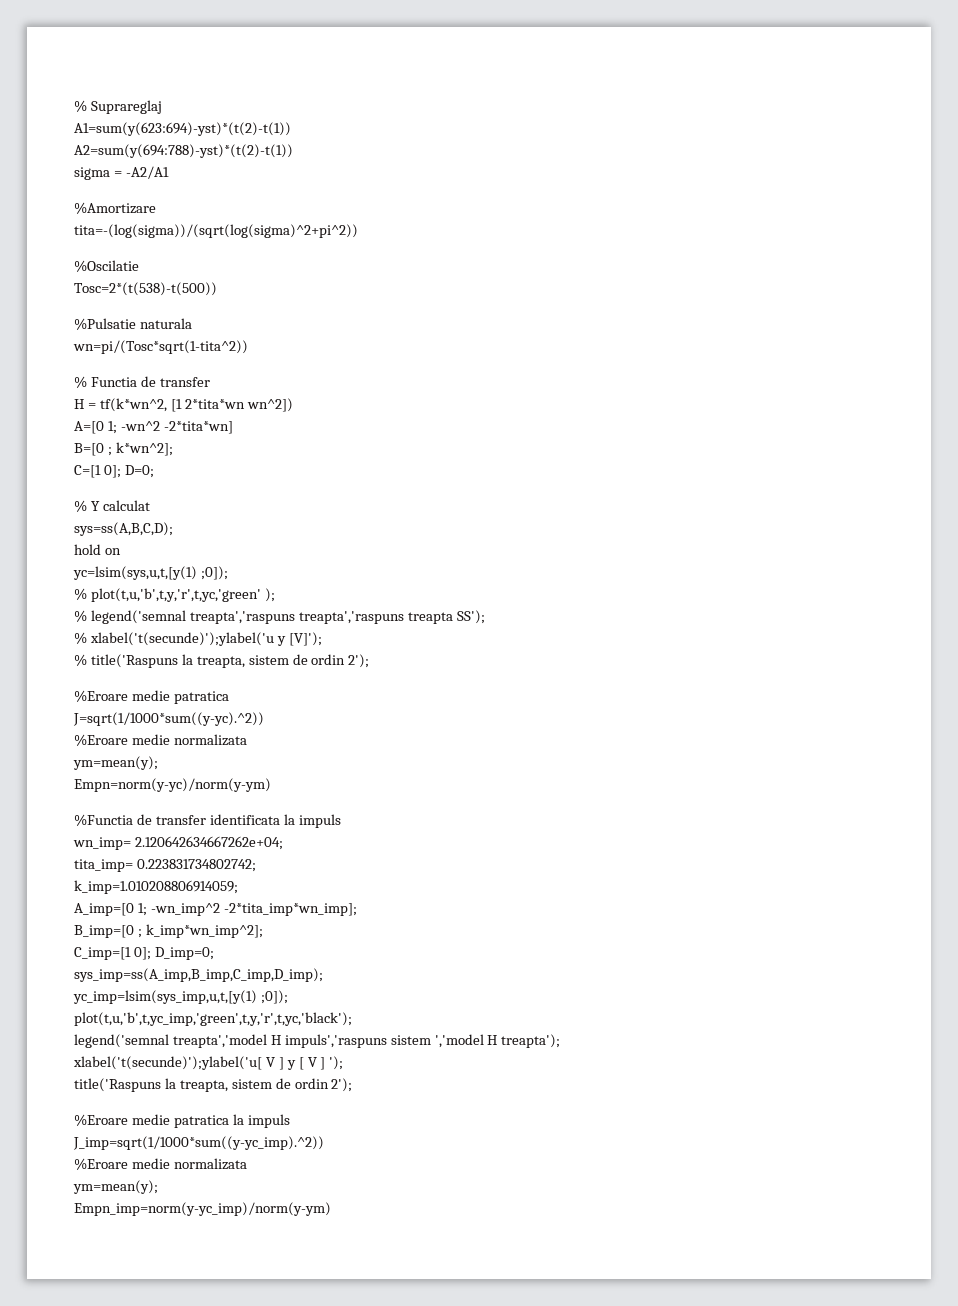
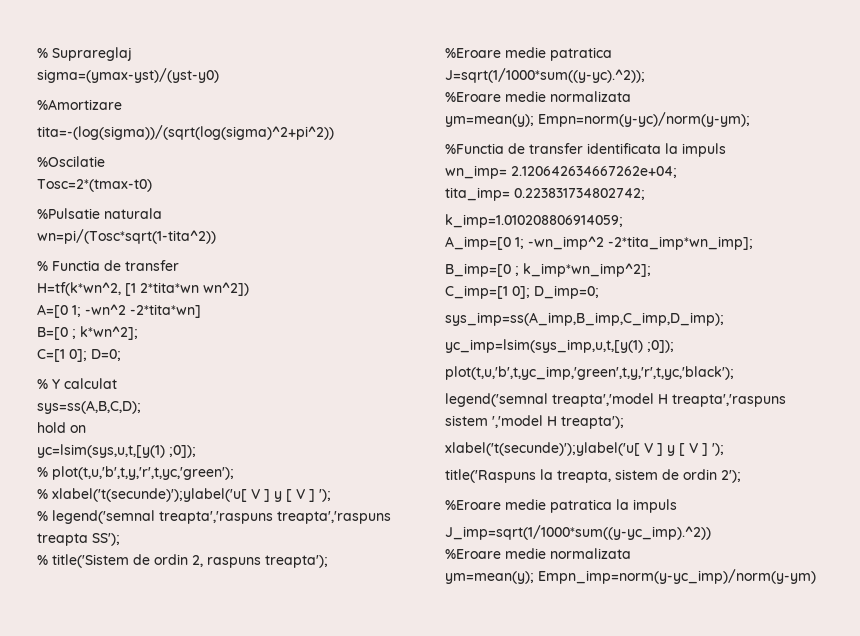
[74,122,291,136] [74,144,293,158] [74,166,169,180] A1=sum(y(623:694)-yst)*(t(2)-t(1)) // A2=sum(y(694:788)-yst)*(t(2)-t(1)) // sigma = -A2/A1 -> [37,68,219,83] sigma=(ymax-yst)/(yst-y0)
[74,282,217,296] Tosc=2*(t(538)-t(500)) -> [37,179,152,192] Tosc=2*(tmax-t0)
[74,398,167,412] H = tf(k*wn^2, -> [37,282,121,296] H=tf(k*wn^2,
[90,588,275,602] plot(t,u,'b',t,y,'r',t,yc,'green' ); -> [52,466,234,480] [37,488,331,502] plot(t,u,'b',t,y,'r',t,yc,'green'); // % xlabel('t(secunde)');ylabel('u[ V ] y [ V ] ');
[89,632,322,646] [74,654,370,668] xlabel('t(secunde)');ylabel('u y [V]'); // % title('Raspuns la treapta, sistem de ordin 2'); -> [52,554,328,568] title('Sistem de ordin 2, raspuns treapta');
[73,712,264,726] [74,734,247,746] [73,756,158,770] [74,778,271,792] J=sqrt(1/1000*sum((y-yc).^2)) // %Eroare medie normalizata // ym=mean(y); // Empn=norm(y-yc)/norm(y-ym) -> [445,68,645,83] [445,91,631,102] [445,112,750,127] J=sqrt(1/1000*sum((y-yc).^2)); // %Eroare medie normalizata // ym=mean(y); Empn=norm(y-yc)/norm(y-ym);
[284,1034,387,1048] impuls','raspuns -> [672,394,786,407] treapta','raspuns
(158, 1187) // -> (534, 577) none

